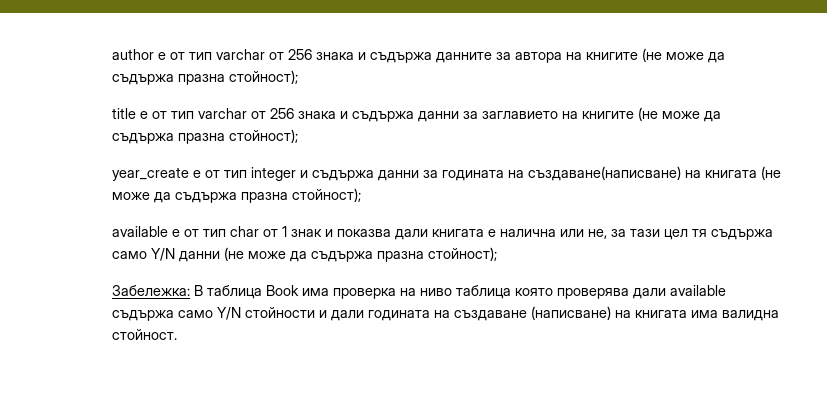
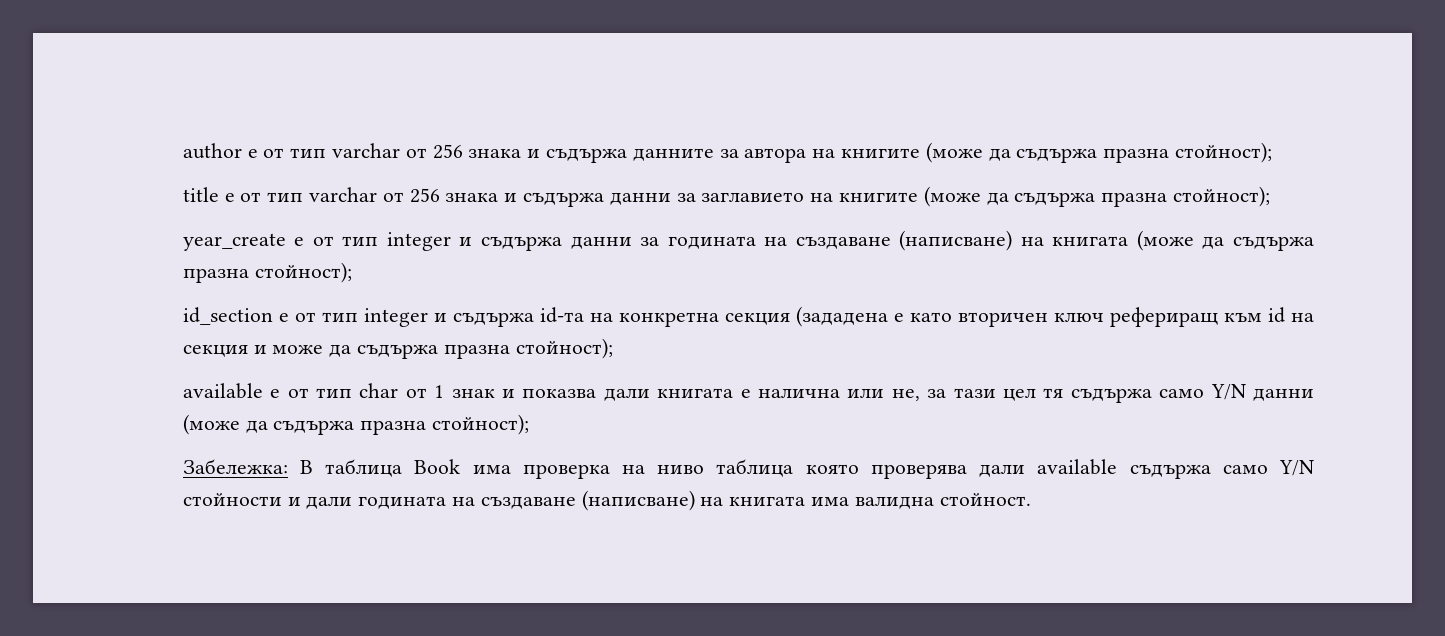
[642,48,705,62] (не може -> [925,142,983,163] (може
[638,107,701,121] (не може -> [923,186,981,207] (може
[528,166,782,181] създаване(написване) на книгата (не -> [795,230,1314,251] [182,262,352,283] [182,306,1314,327] [182,345,267,357] създаване (написване) на книгата (може да съдържа празна стойност); // id_section е от тип integer и съдържа id-та на конкретна секция (зададена е като вторичен ключ рефериращ към id на секция и
[224,247,287,261] (не може -> [182,414,240,435] (може

